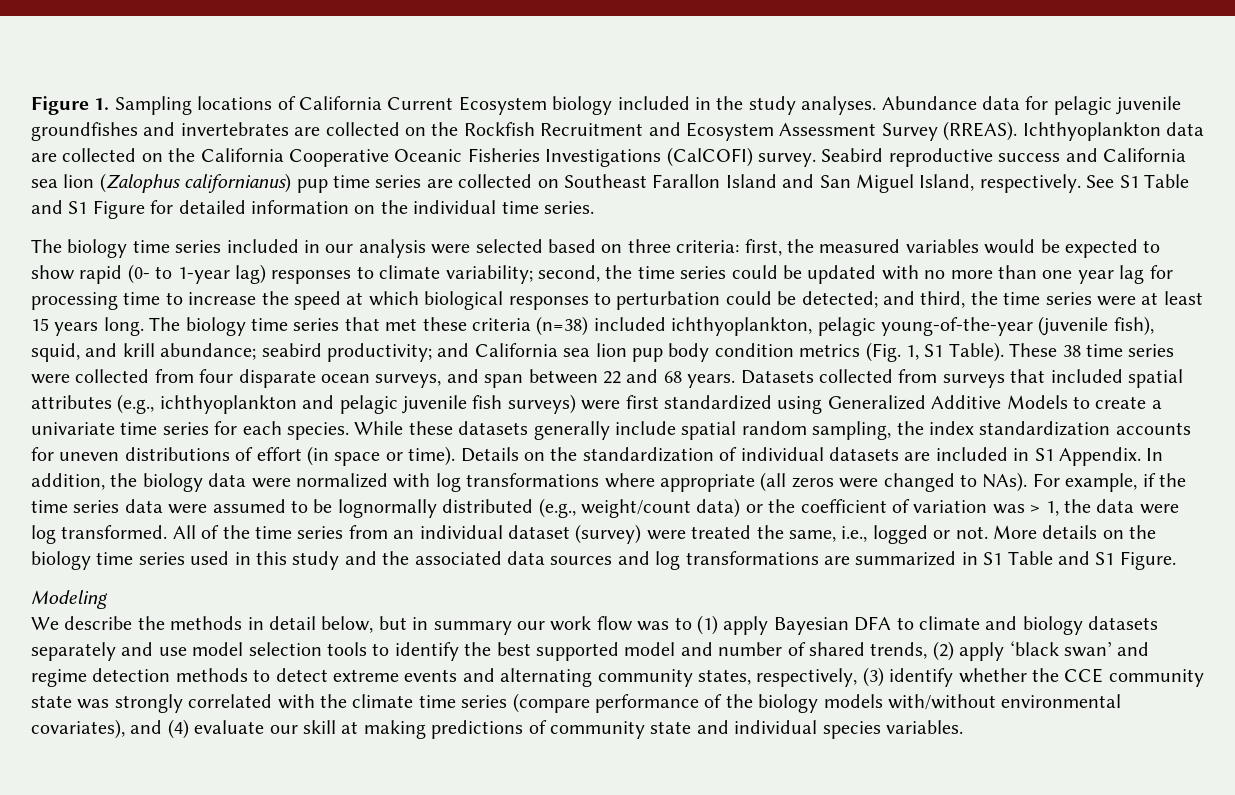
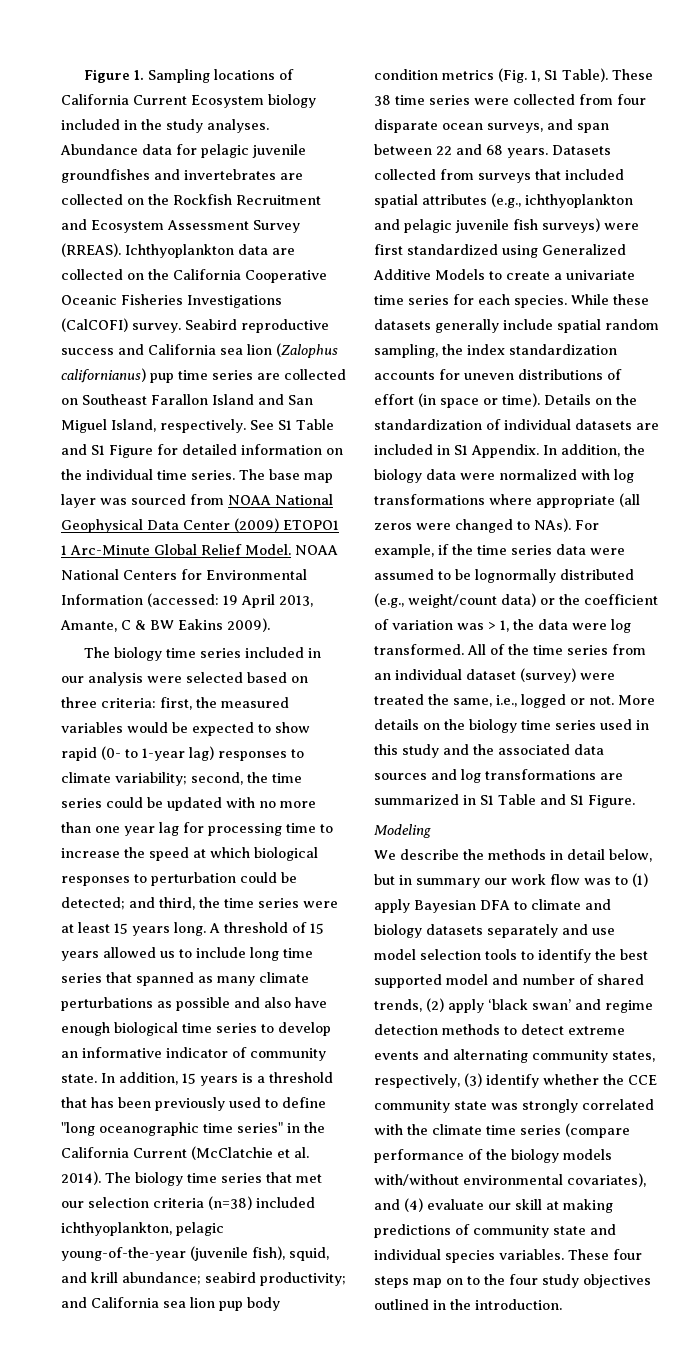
(594, 207) none -> [239,469,333,483] [61,494,333,508] [61,518,339,533] [61,544,338,555] [61,569,307,580] [61,593,313,608] [60,618,270,632] The base map layer was sourced from NOAA National Geophysical Data Center (2009) ETOPO1 1 Arc-Minute Global Relief Model. NOAA National Centers for Environmental Information (accessed: 19 April 2013, Amante, C & BW Eakins 2009).
(144, 326) none -> [209,922,324,934] [61,947,313,961] [61,972,309,986] [61,997,327,1011] [61,1022,331,1036] [61,1047,326,1061] [61,1072,333,1086] [61,1097,326,1111] [61,1122,325,1136] [61,1146,309,1160] [61,1171,101,1185] A threshold of 15 years allowed us to include long time series that spanned as many climate perturbations as possible and also have enough biological time series to develop an informative indicator of community state. In addition, 15 years is a threshold that has been previously used to define "long oceanographic time series" in the California Current (McClatchie et al. 2014).
[422,317,467,331] these -> [61,1197,149,1208] our selection
(963, 727) none -> [568,1249,642,1260] [374,1274,651,1288] [374,1299,562,1310] These four steps map on to the four study objectives outlined in the introduction.

